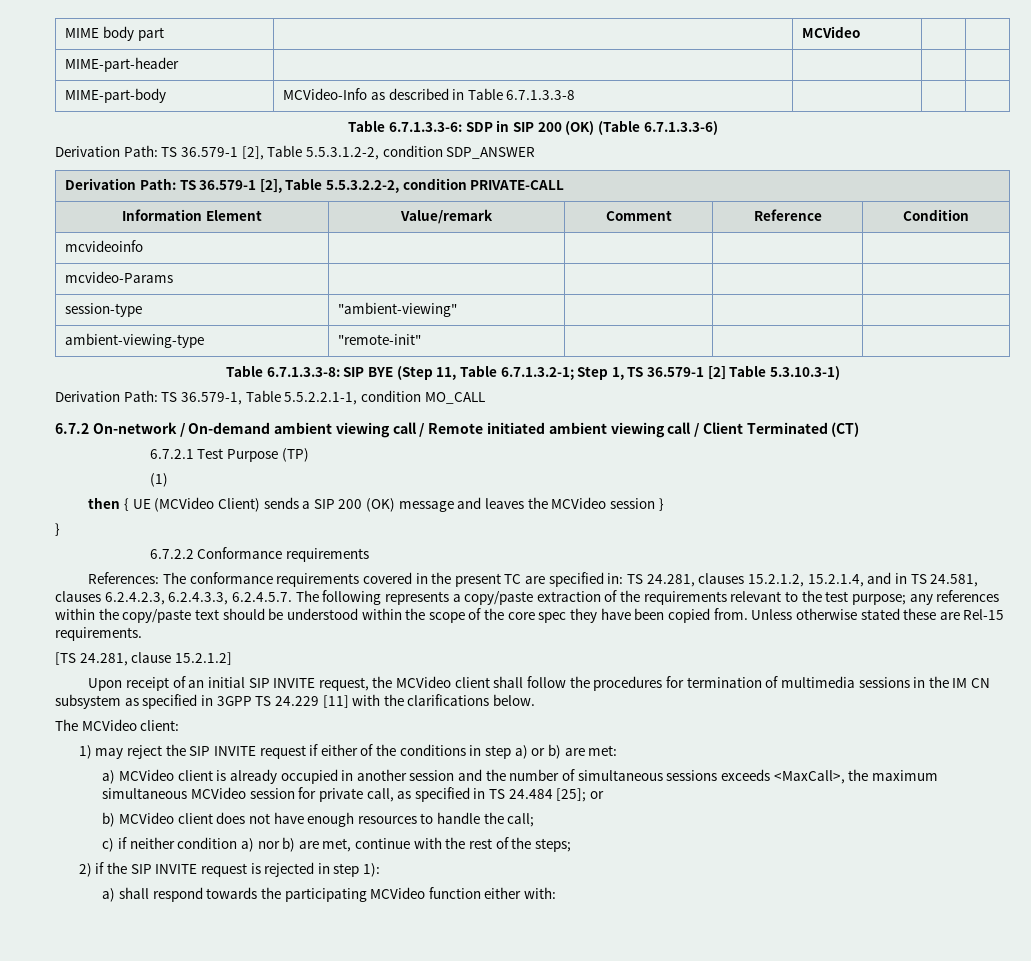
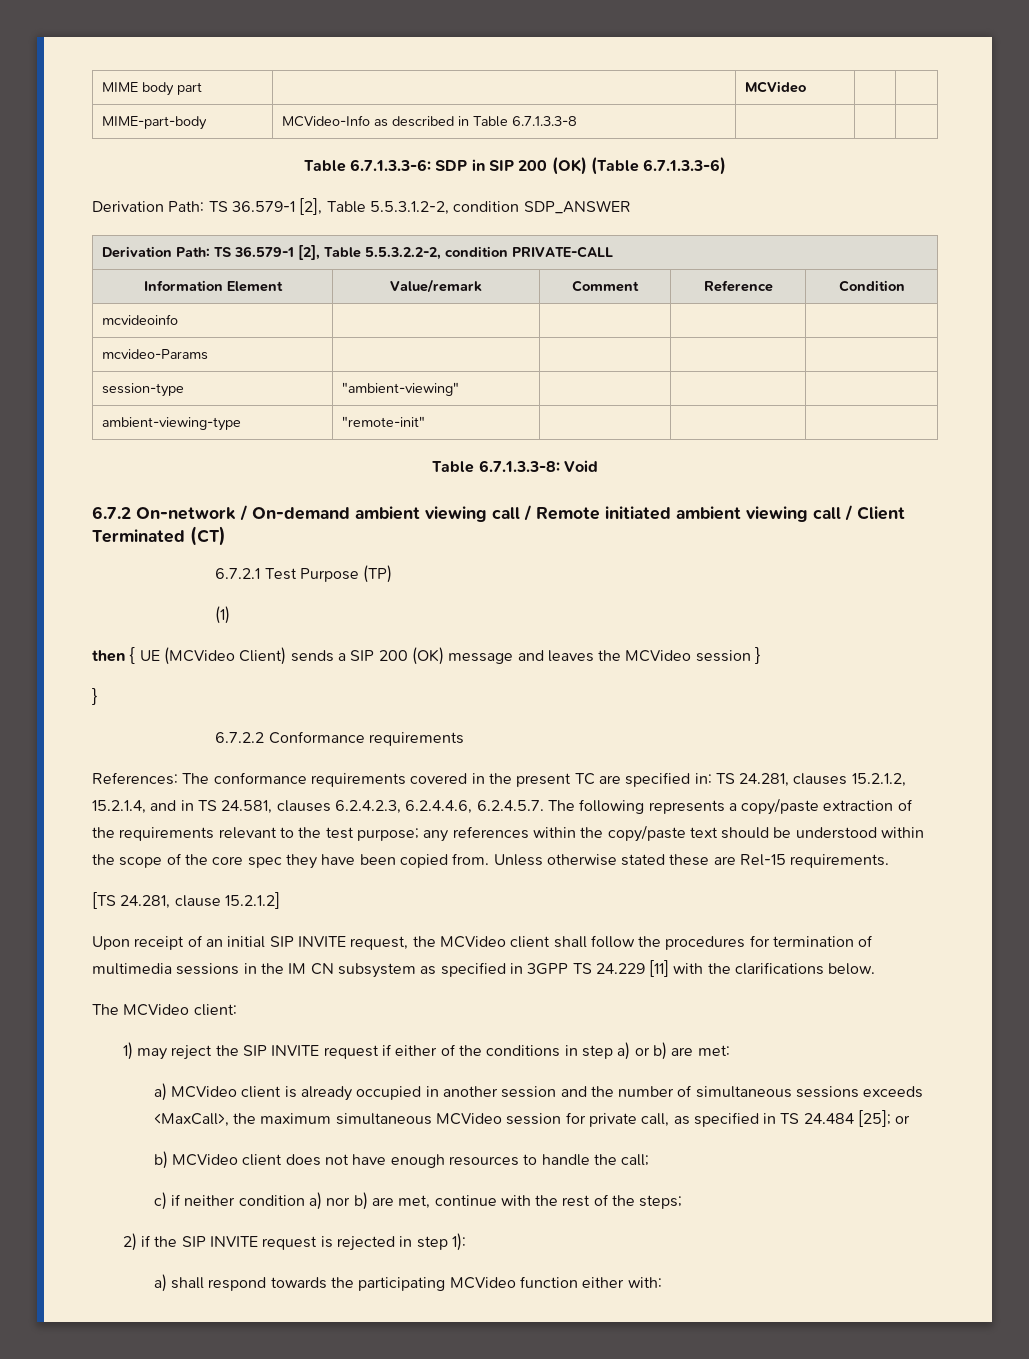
[65,57,180,72] // MIME-part-header | | | | -> (807, 87) none
[343,365,841,380] [55,390,485,405] SIP BYE (Step 11, Table 6.7.1.3.2-1; Step 1, TS 36.579-1 [2] Table 5.3.10.3-1) // Derivation Path: TS 36.579-1, Table 5.5.2.2.1-1, condition MO_CALL -> [563,460,598,472] Void
[168,592,229,605] 6.2.4.3.3, -> [405,800,473,814] 6.2.4.4.6,

